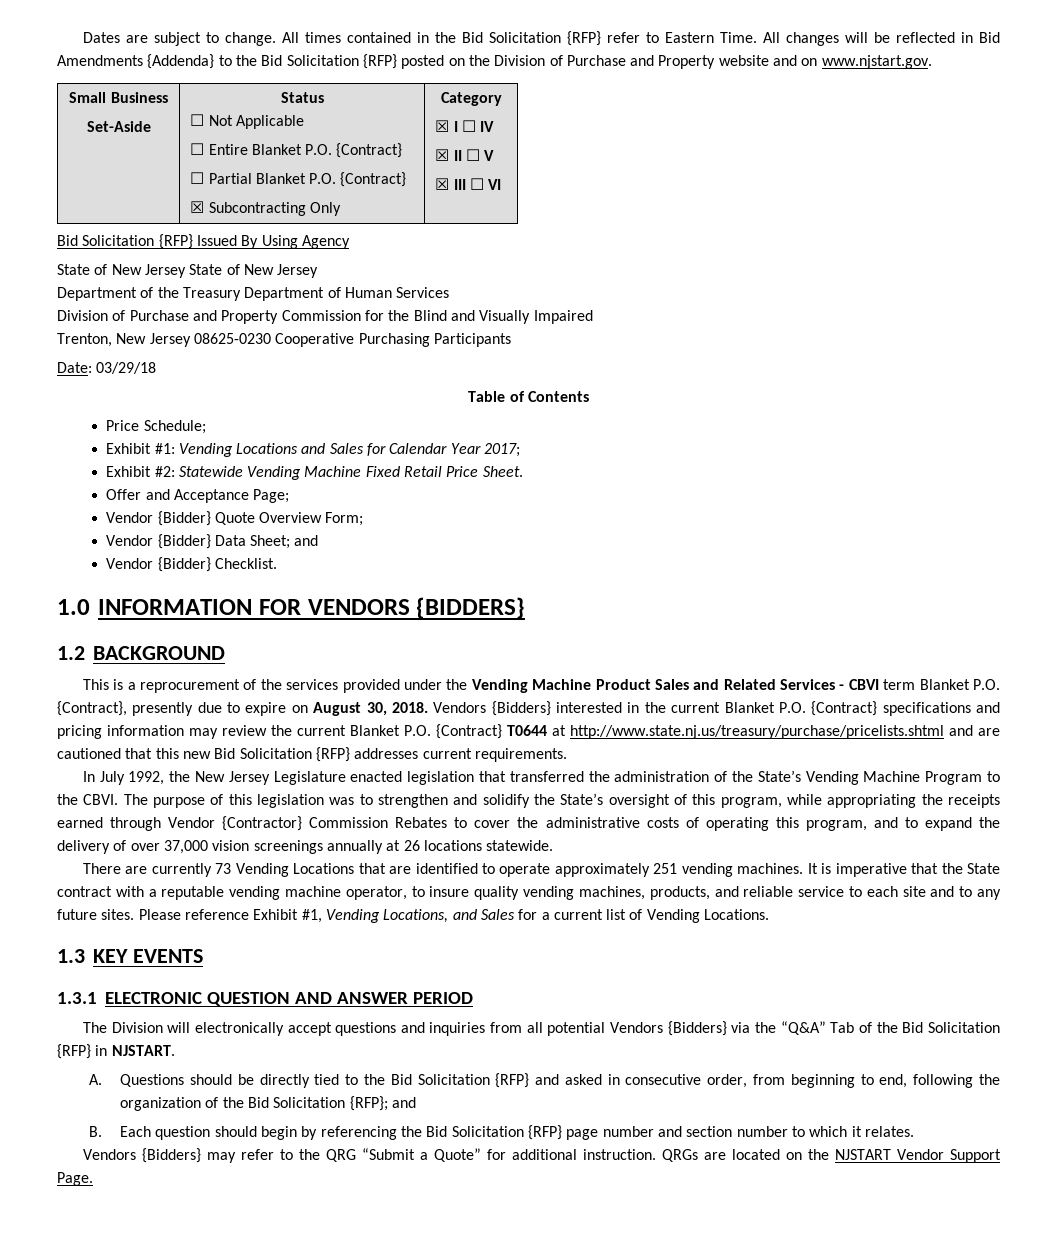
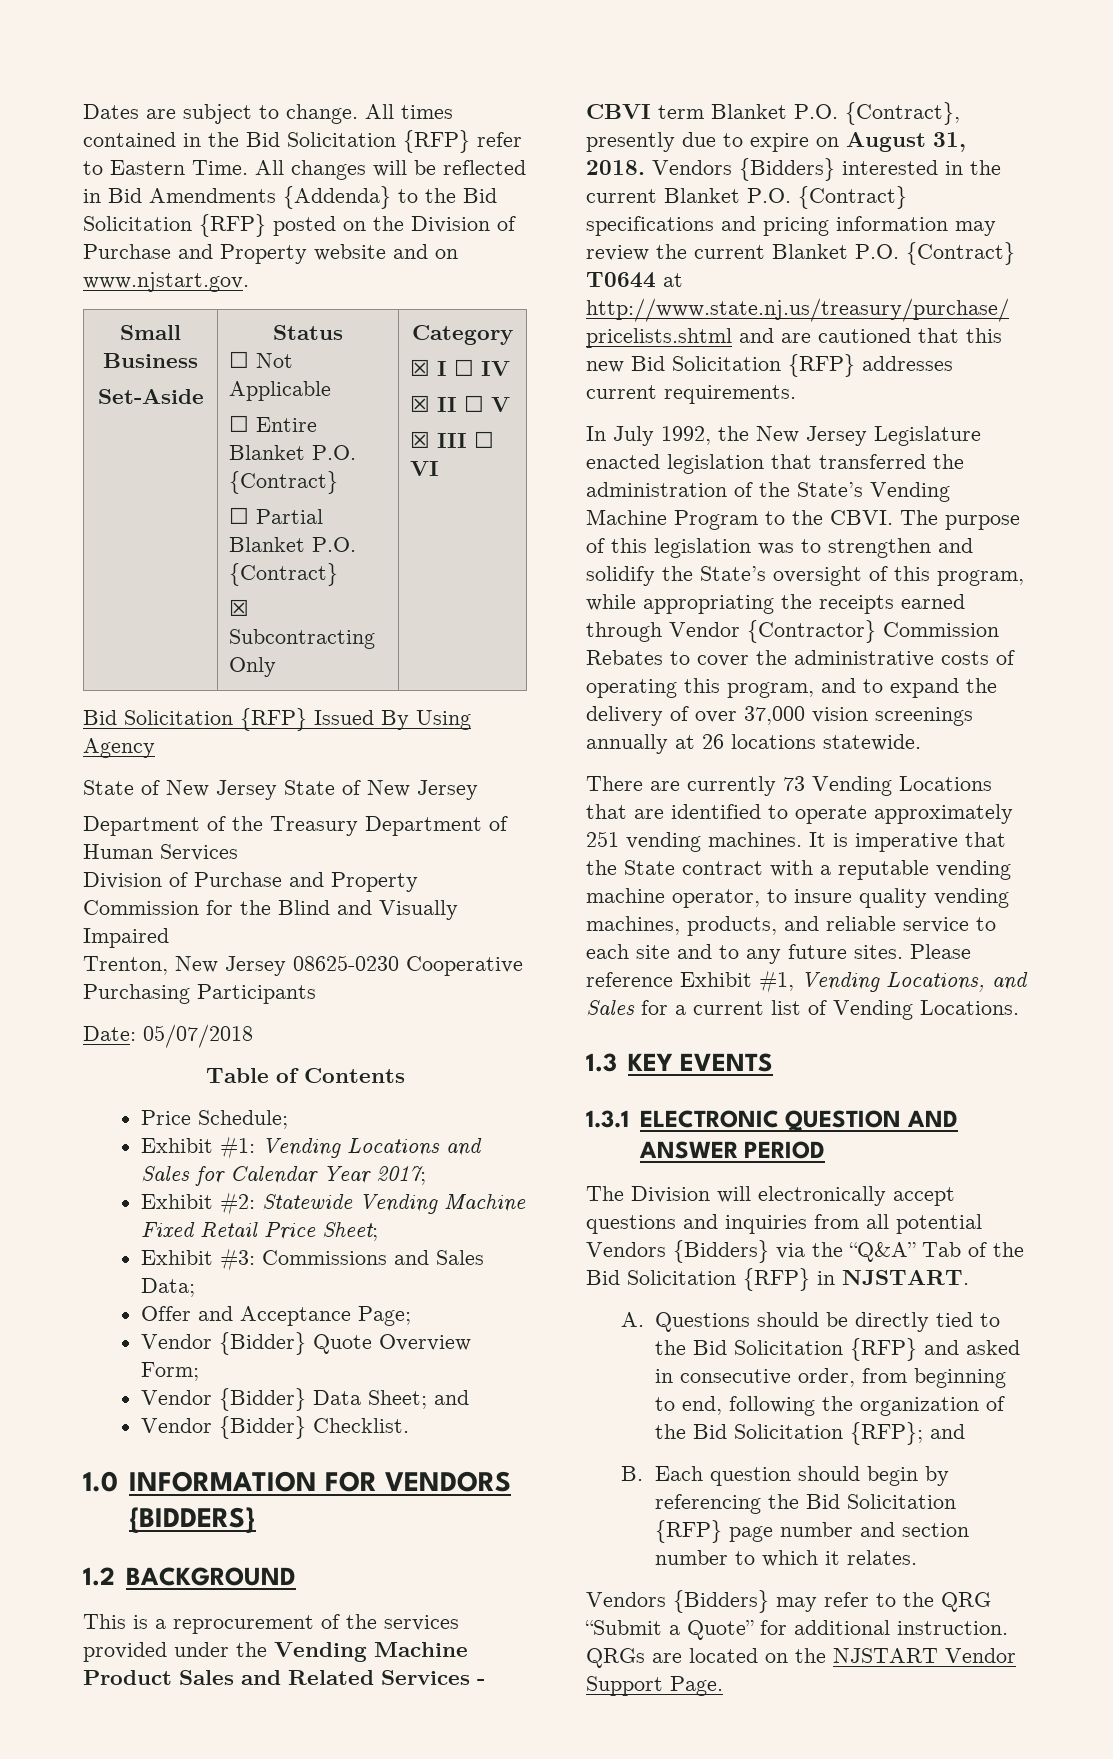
[96,362,157,374] 03/29/18 -> [143,1024,253,1048] 05/07/2018
[482,466,523,477] Sheet. -> [322,1222,379,1241] [141,1248,485,1271] [141,1278,196,1297] Sheet; // Exhibit #3: Commissions and Sales Data;
[366,702,387,716] 30, -> [933,132,966,152] 31,

